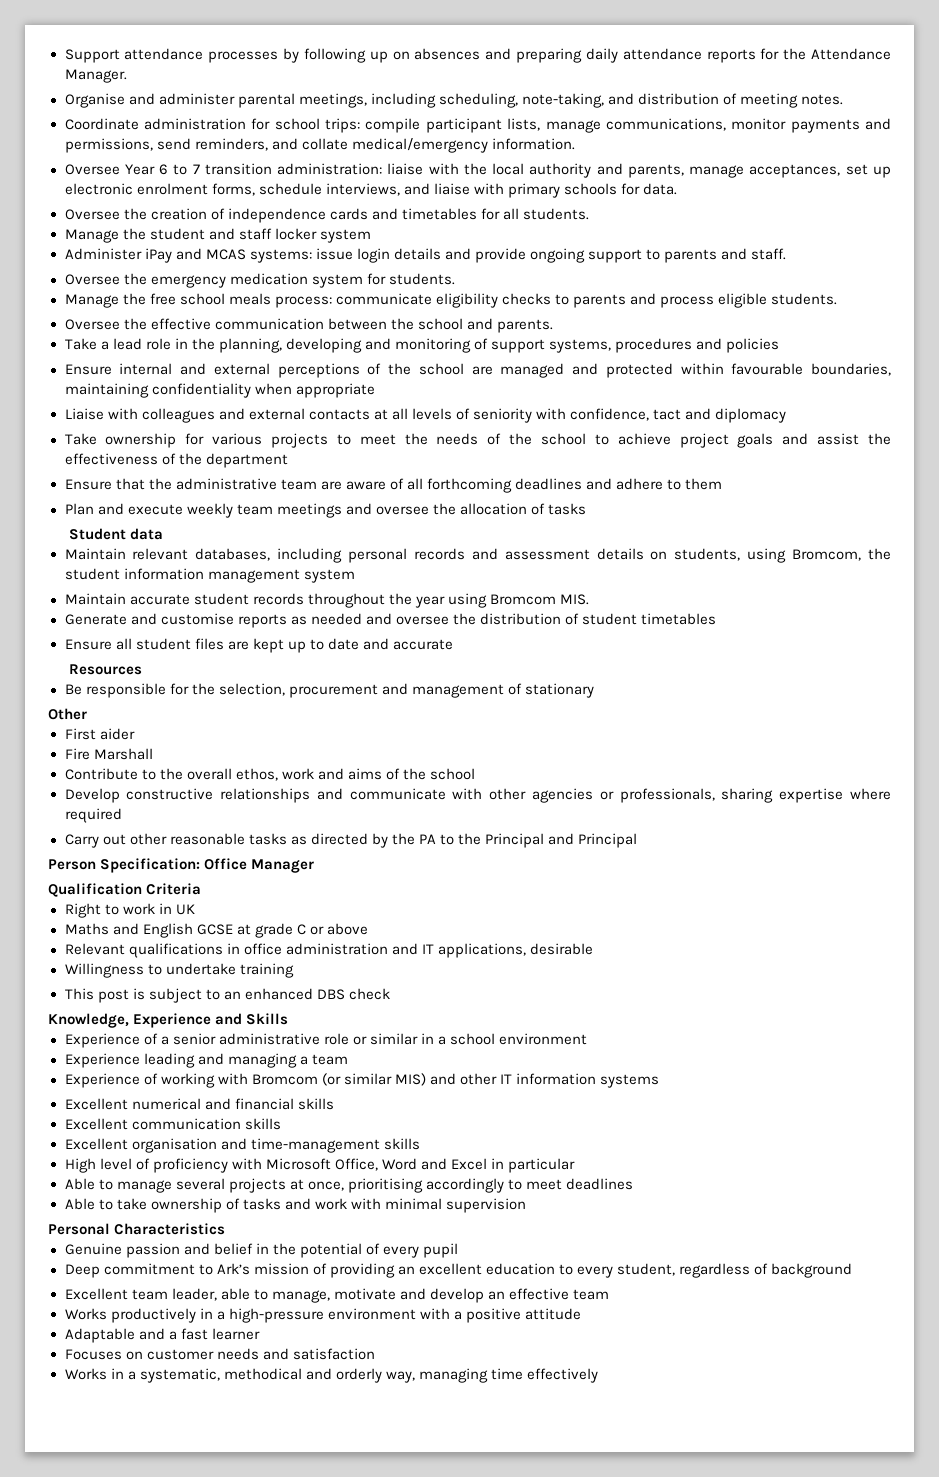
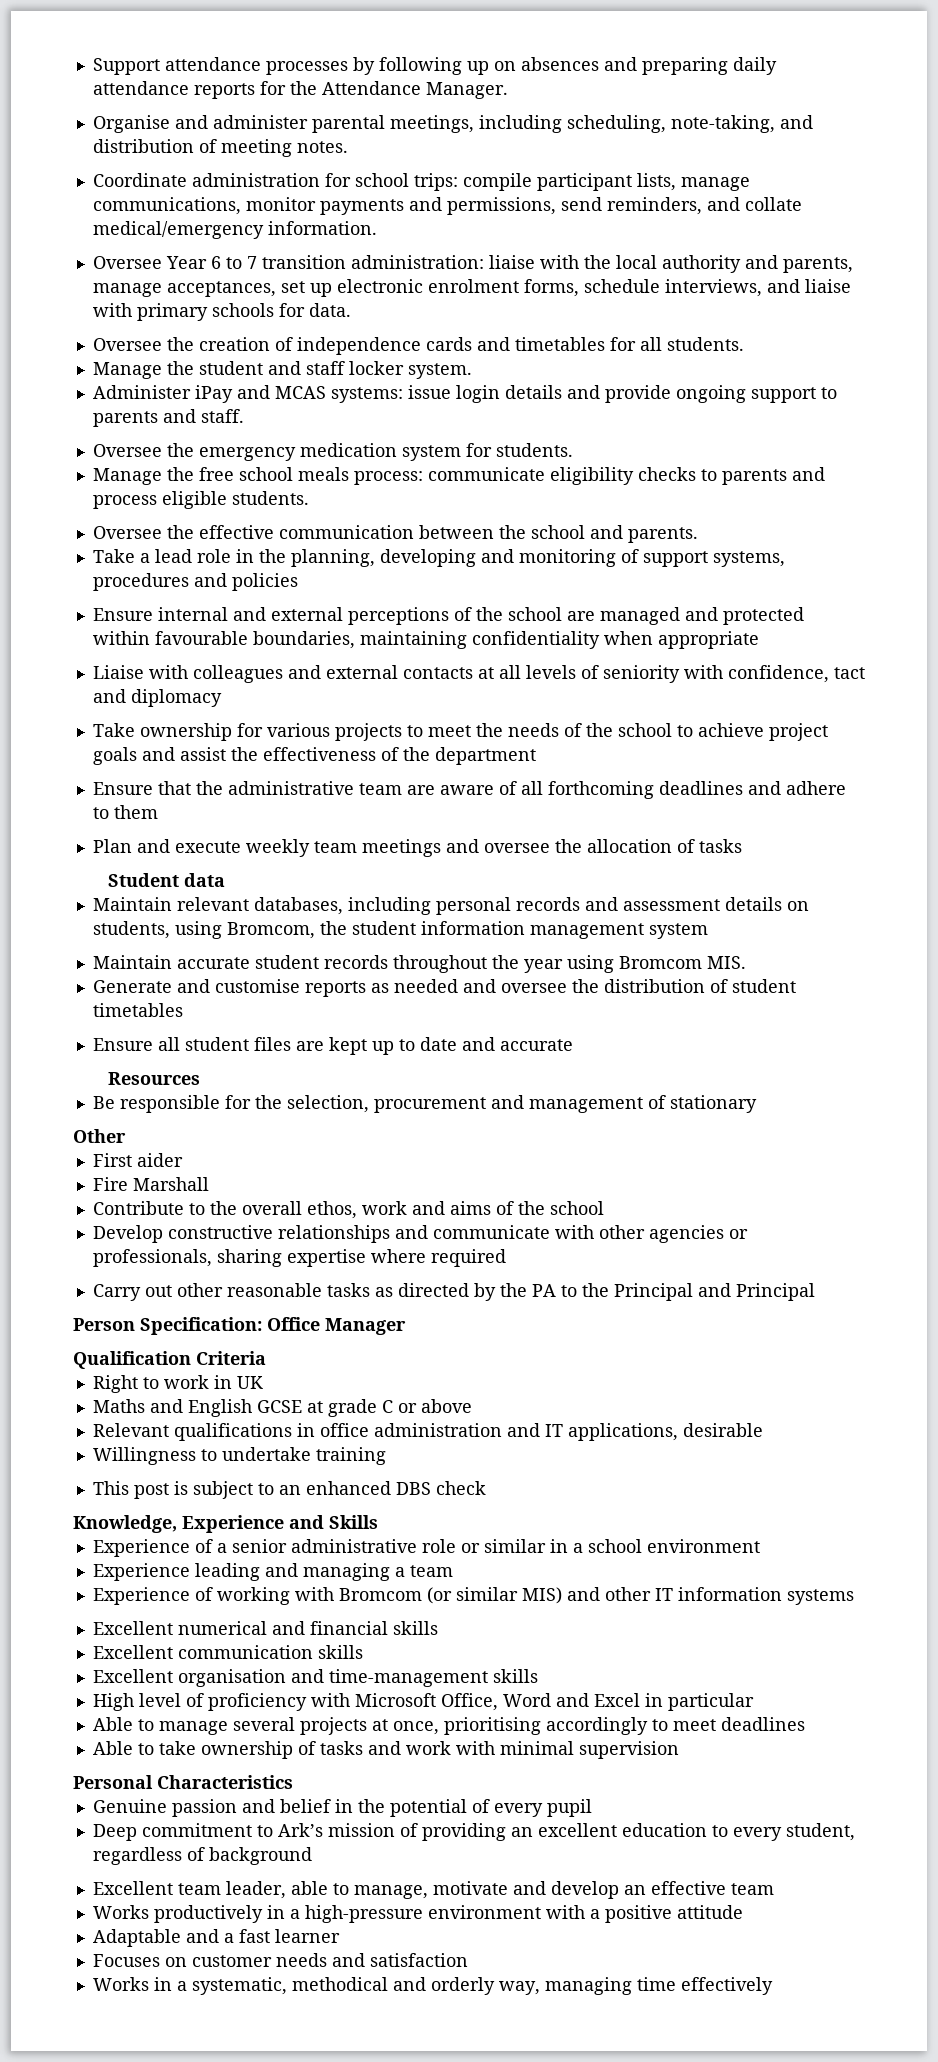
[319,229,371,243] system -> [407,363,472,379] system.

